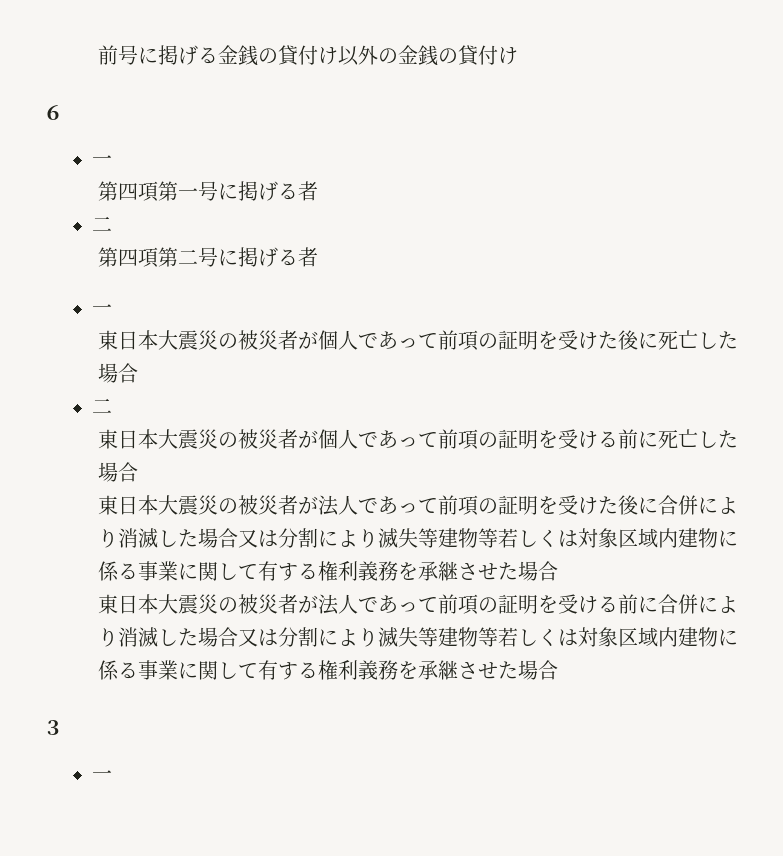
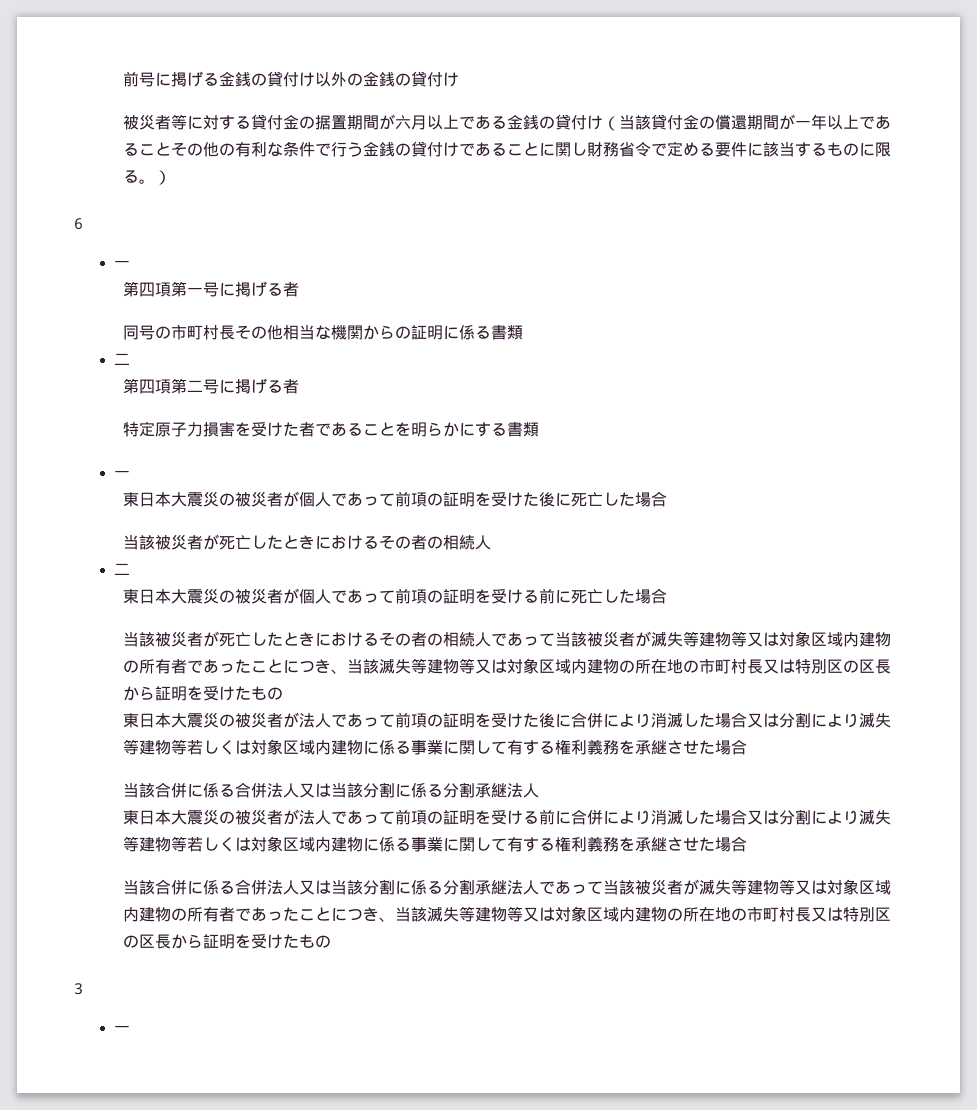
(518, 55) none -> [122,114,891,131] [122,141,891,157] [122,170,171,185] // 被災者等に対する貸付金の据置期間が六月以上である金銭の貸付け（当該貸付金の償還期間が一年以上であることその他の有利な条件で行う金銭の貸付けであることに関し財務省令で定める要件に該当するものに限る。）
(318, 191) none -> [122,324,523,340] // 同号の市町村長その他相当な機関からの証明に係る書類
(318, 257) none -> [122,421,539,437] // 特定原子力損害を受けた者であることを明らかにする書類
(138, 373) none -> [122,534,491,550] // 当該被災者が死亡したときにおけるその者の相続人
(138, 472) none -> [122,631,891,647] [122,658,891,674] [122,686,283,701] // 当該被災者が死亡したときにおけるその者の相続人であって当該被災者が滅失等建物等又は対象区域内建物の所有者であったことにつき、当該滅失等建物等又は対象区域内建物の所在地の市町村長又は特別区の区長から証明を受けたもの
(558, 571) none -> [122,782,539,798] // 当該合併に係る合併法人又は当該分割に係る分割承継法人
(558, 670) none -> [122,879,891,895] [122,906,891,922] [122,934,331,949] // 当該合併に係る合併法人又は当該分割に係る分割承継法人であって当該被災者が滅失等建物等又は対象区域内建物の所有者であったことにつき、当該滅失等建物等又は対象区域内建物の所在地の市町村長又は特別区の区長から証明を受けたもの

